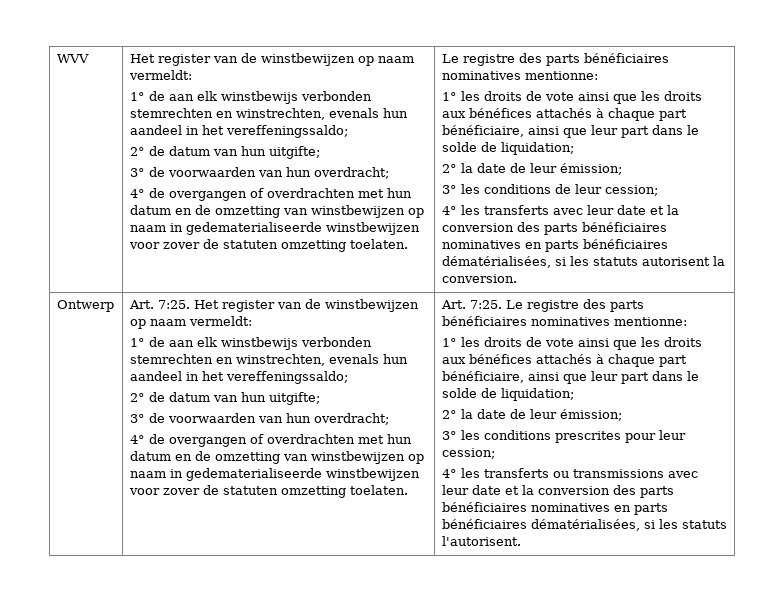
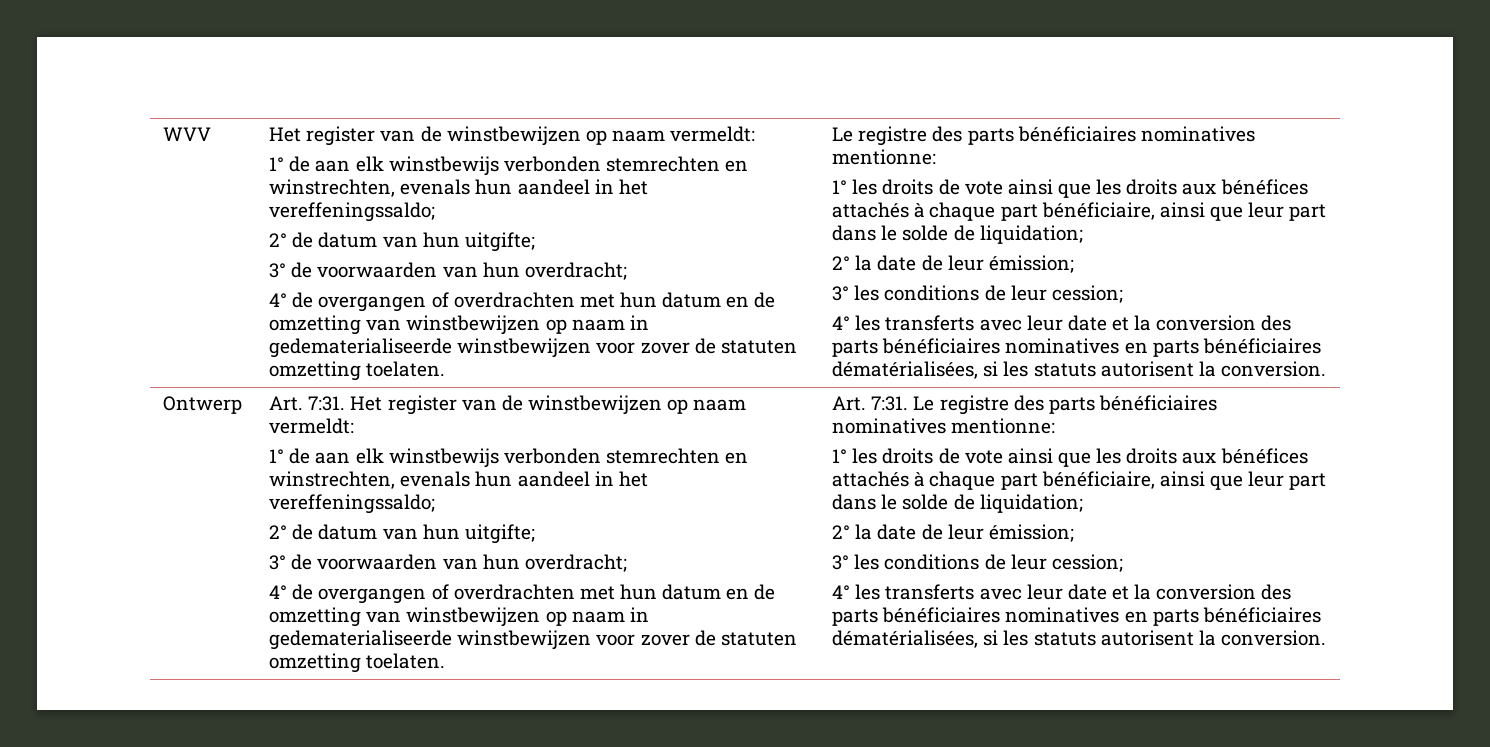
[157,300,190,309] 7:25. -> [308,396,346,411] 7:31.
[469,300,502,309] 7:25. -> [871,396,909,411] 7:31.
[554,430,686,443] [441,448,495,459] [441,468,664,478] prescrites pour leur cession; // 4° les transferts ou transmissions -> [984,554,1123,572] [832,584,975,600] de leur cession; // 4° les transferts
[441,536,521,546] l'autorisent. -> [1100,630,1327,646] autorisent la conversion.

